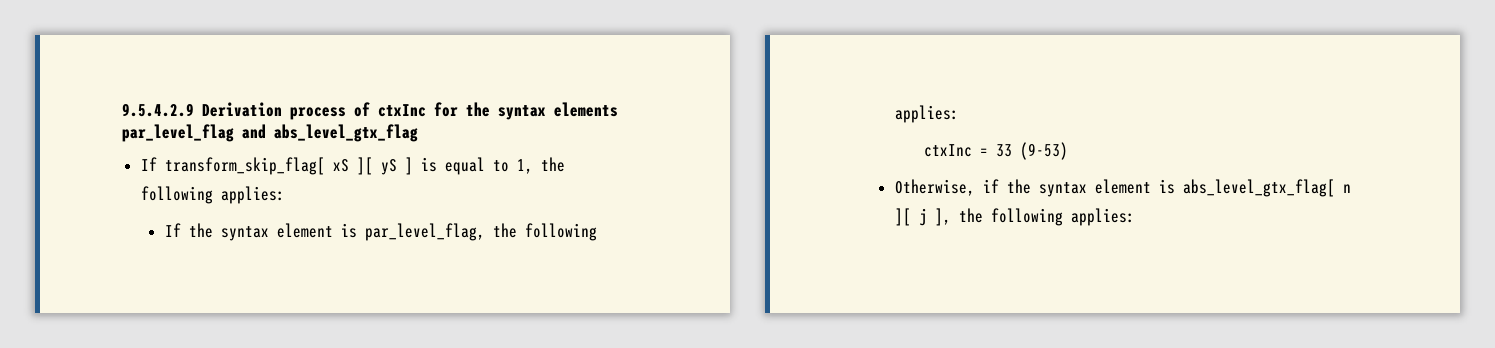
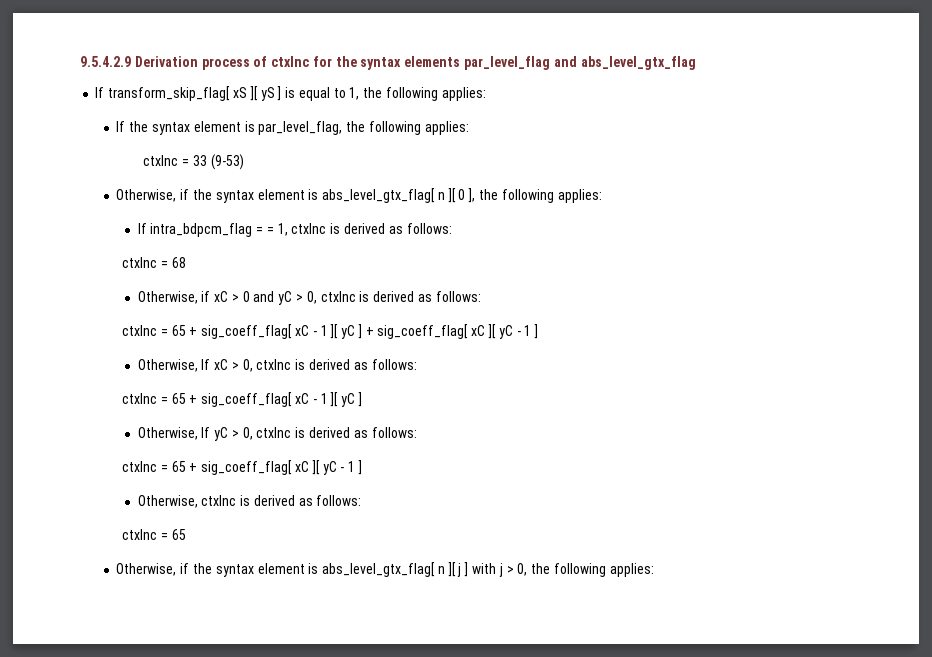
[918,208,927,226] j -> [458,189,466,200] 0
(1135, 217) none -> [137,223,452,237] [122,257,186,268] [137,291,481,305] [122,324,539,339] [137,359,417,372] [122,392,362,407] [137,427,417,441] [122,460,362,475] [137,495,362,508] [122,529,186,540] [116,562,654,577] // If intra_bdpcm_flag = = 1, ctxInc is derived as follows: // ctxInc = 68 // Otherwise, if xC > 0 and yC > 0, ctxInc is derived as follows: // ctxInc = 65 + sig_coeff_flag[ xC - 1 ][ yC ] + sig_coeff_flag[ xC ][ yC - 1 ] // Otherwise, If xC > 0, ctxInc is derived as follows: // ctxInc = 65 + sig_coeff_flag[ xC - 1 ][ yC ] // Otherwise, If yC > 0, ctxInc is derived as follows: // ctxInc = 65 + sig_coeff_flag[ xC ][ yC - 1 ] // Otherwise, ctxInc is derived as follows: // ctxInc = 65 // Otherwise, if the syntax element is abs_level_gtx_flag[ n ][ j ] with j > 0, the following applies:

